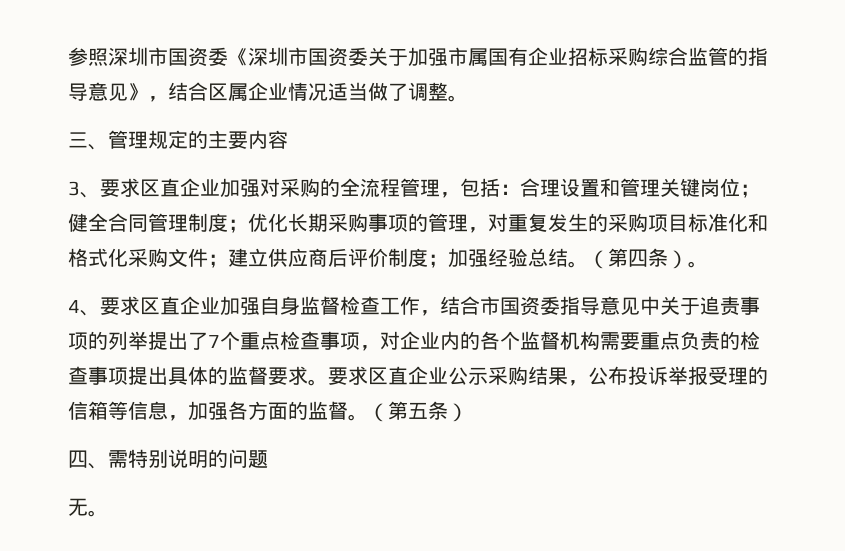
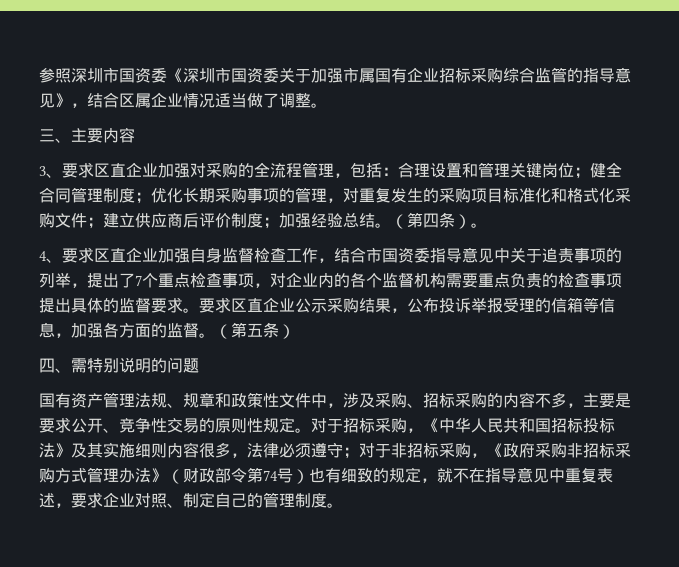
[108,130,208,149] 管理规定的 -> (71, 140) none
(148, 340) none -> [71,283,87,288] ，
[68,498,88,516] 无 -> [39,392,631,408] [39,417,615,433] [39,442,631,459] [39,467,613,484] [39,492,327,508] 国有资产管理法规、规章和政策性文件中，涉及采购、招标采购的内容不多，主要是要求公开、竞争性交易的原则性规定。对于招标采购，《中华人民共和国招标投标法》及其实施细则内容很多，法律必须遵守；对于非招标采购，《政府采购非招标采购方式管理办法》（财政部令第74号）也有细致的规定，就不在指导意见中重复表述，要求企业对照、制定自己的管理制度

